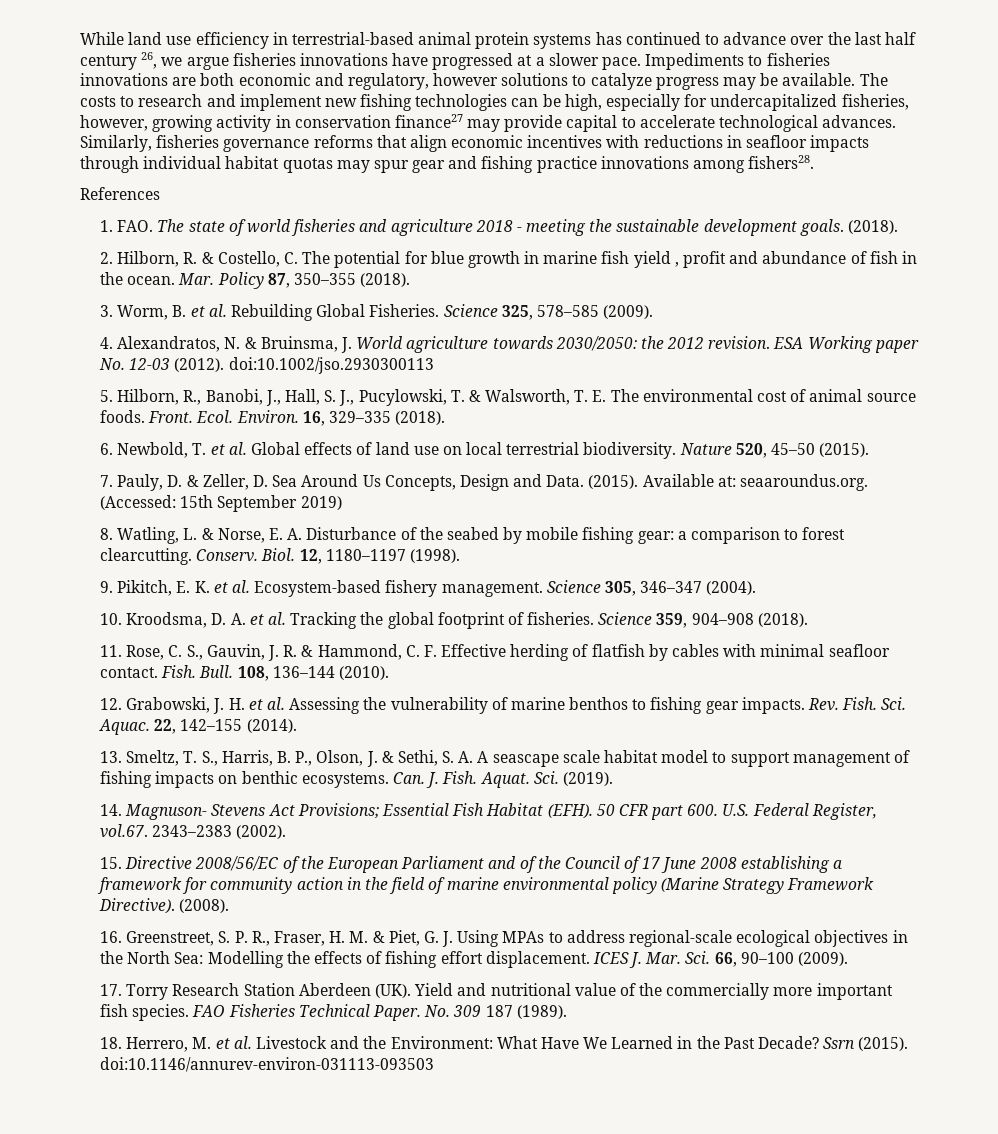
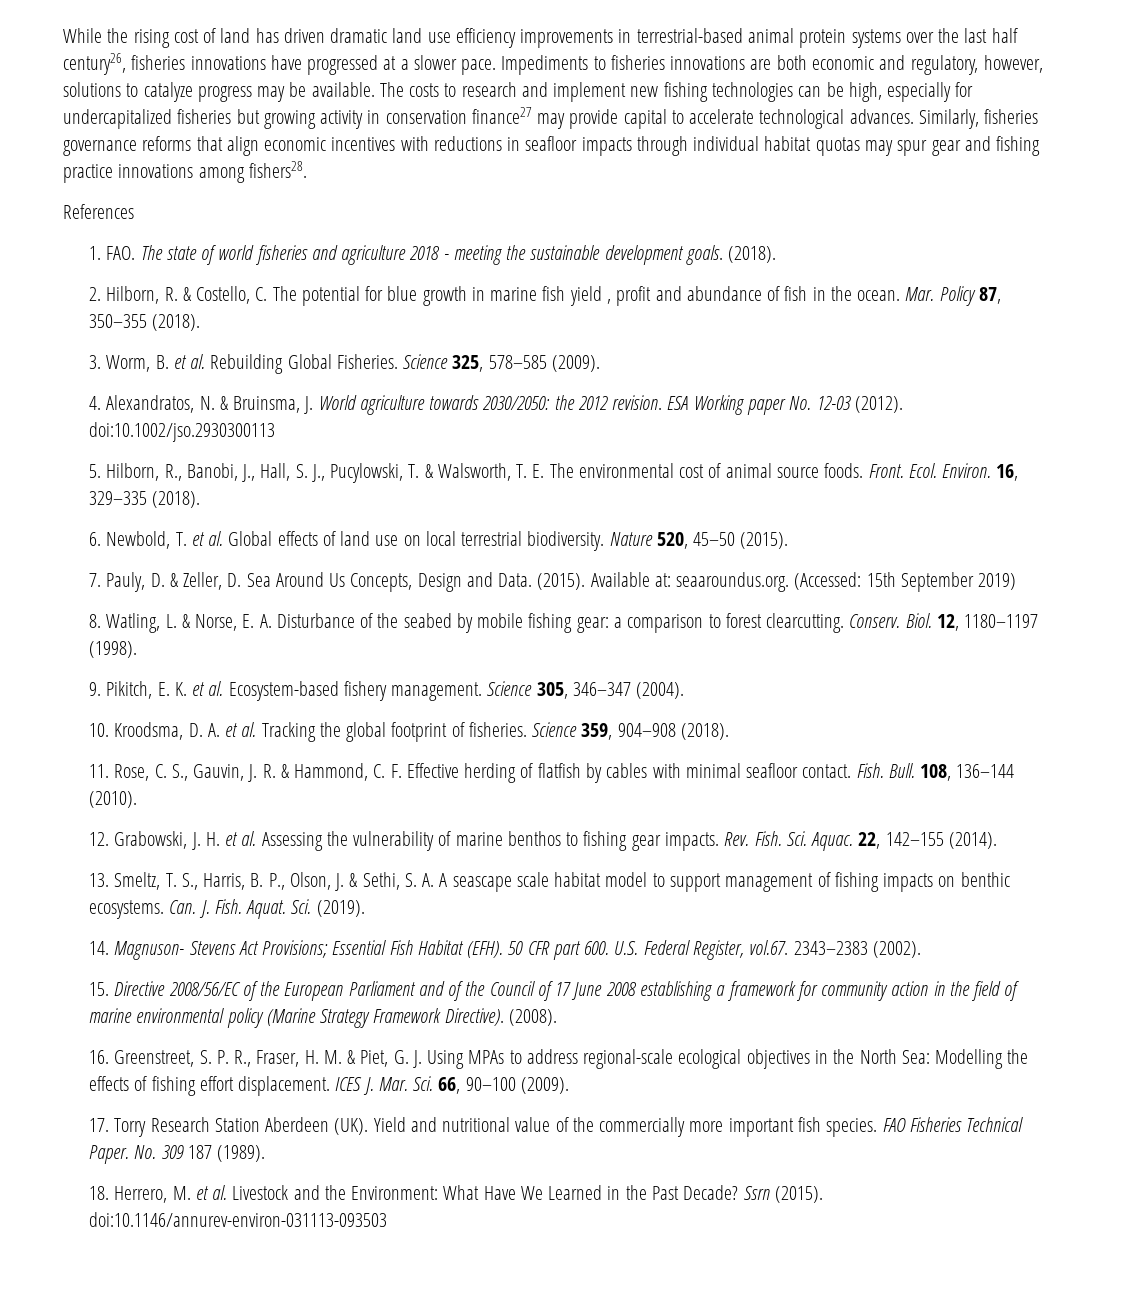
(124, 38) none -> [107,28,388,48] the rising cost of land has driven dramatic
(269, 40) none -> [520,29,614,48] improvements
[595,32,916,45] [80,52,229,70] has continued to advance over the last half century 26, we argue -> [905,28,1018,43] [63,53,126,75] over the last half century26,
[433,73,499,86] however -> [983,55,1043,73] however,
[841,94,909,110] [80,115,148,131] fisheries, however, -> [177,109,260,124] fisheries but

